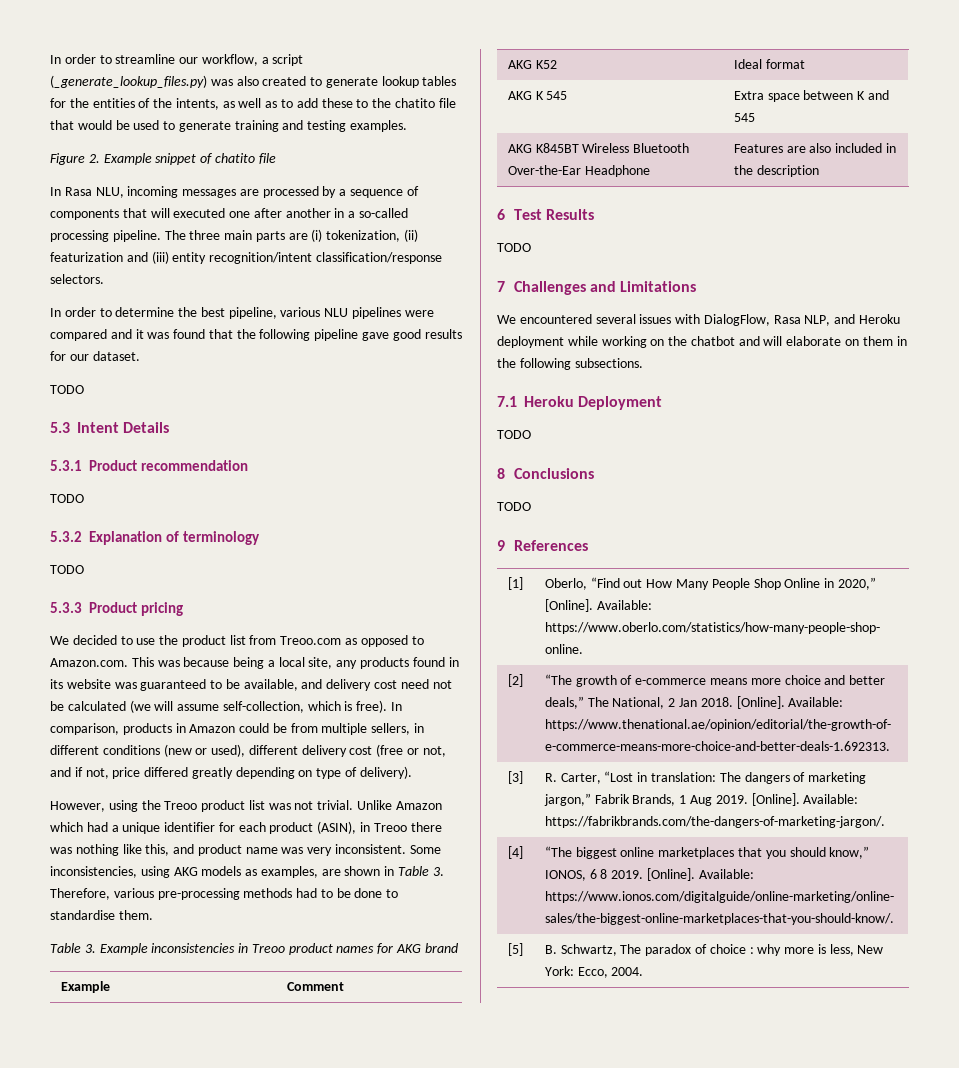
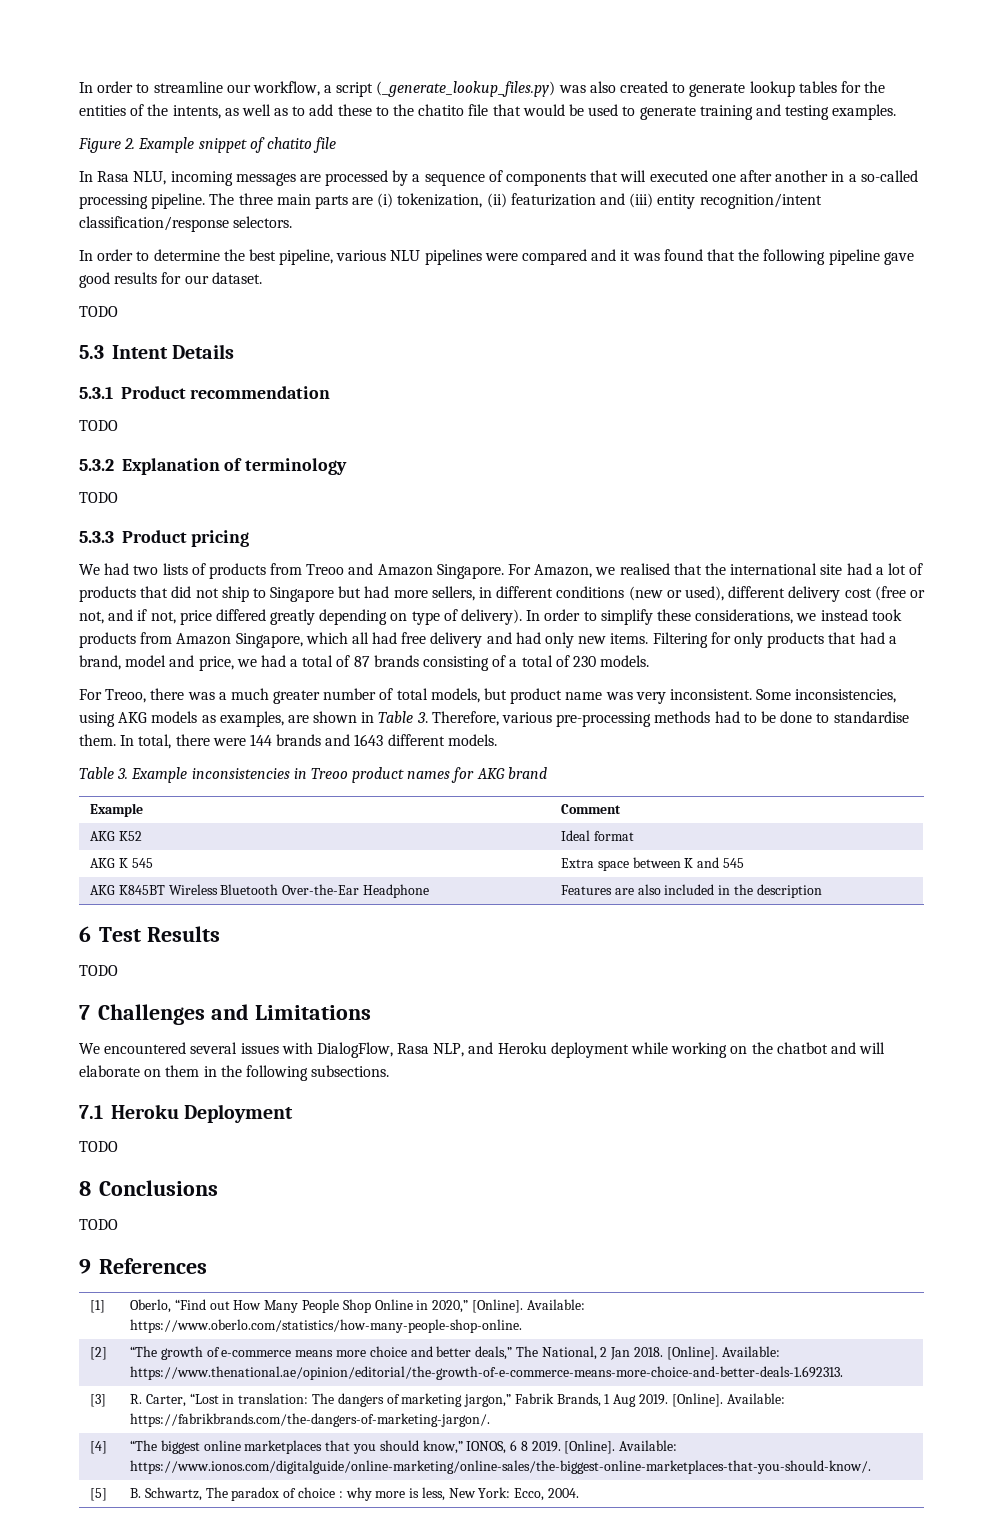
[72,635,424,647] [50,657,459,669] [50,679,452,691] [50,700,403,713] [50,723,368,735] decided to use the product list from Treoo.com as opposed to Amazon.com. This was because being a local site, any products found in its website was guaranteed to be available, and delivery cost need not be calculated (we will assume self-collection, which is free). In comparison, products in Amazon could be from multiple -> [104,563,924,579] [79,586,428,602] had two lists of products from Treoo and Amazon Singapore. For Amazon, we realised that the international site had a lot of products that did not ship to Singapore but had more
[50,800,442,812] [50,821,442,834] [50,844,195,856] // However, using the Treoo product list was not trivial. Unlike Amazon which had a unique identifier for each product (ASIN), in Treoo there was nothing like this, and -> [526,609,902,625] [79,632,897,648] [79,655,650,671] [79,688,508,704] In order to simplify these considerations, we instead took products from Amazon Singapore, which all had free delivery and had only new items. Filtering for only products that had a brand, model and price, we had a total of 87 brands consisting of a total of 230 models. // For Treoo, there was a much greater number of total models, but
(153, 915) none -> [120,734,497,749] In total, there were 144 brands and 1643 different models.

